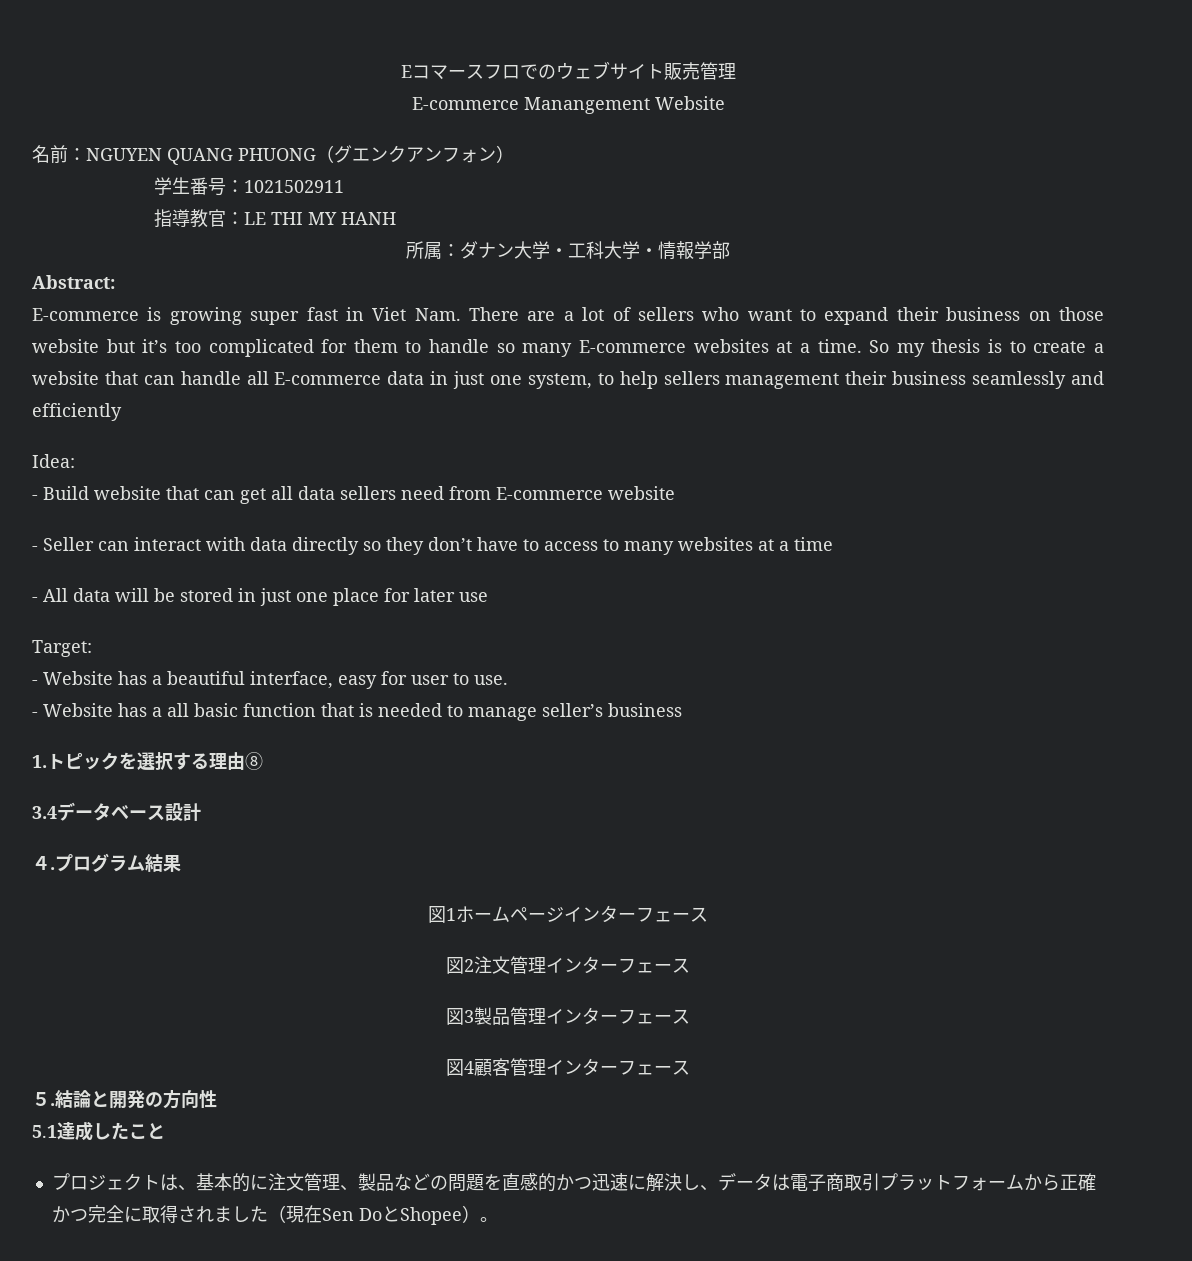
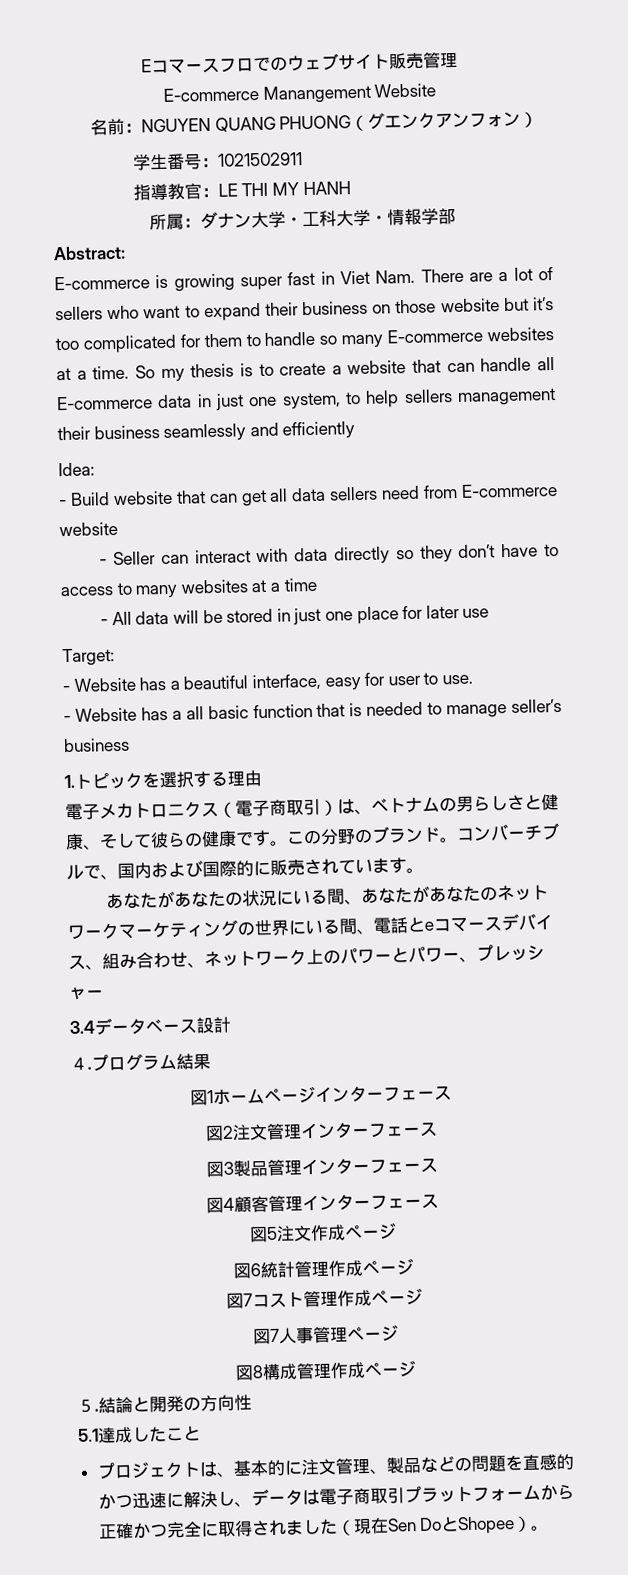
[245,752,263,770] ⑧ -> [65,794,559,821] [65,823,560,851] [66,857,424,881] [106,884,550,910] [67,913,553,940] [68,944,545,971] [69,986,104,1001] // 電子メカトロニクス（電子商取引）は、ベトナムの男らしさと健康、そして彼らの健康です。この分野のブランド。コンバーチブルで、国内および国際的に販売されています。 // あなたがあなたの状況にいる間、あなたがあなたのネットワークマーケティングの世界にいる間、電話とeコマースデバイス、組み合わせ、ネットワーク上のパワーとパワー、プレッシャー
(690, 1067) none -> [249,1222,397,1243] [233,1258,414,1279] [226,1287,423,1309] [252,1324,399,1345] [235,1360,417,1381] // 図5注文作成ページ // 図6統計管理作成ページ // 図7コスト管理作成ページ // 図7人事管理ページ // 図8構成管理作成ページ

